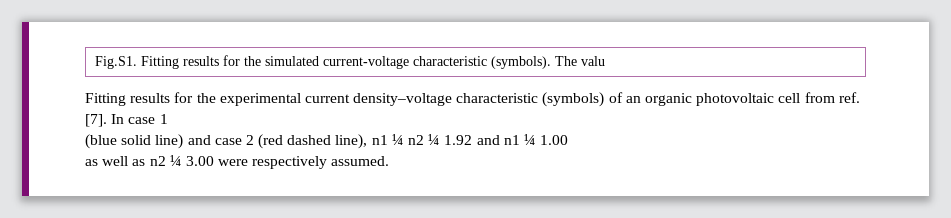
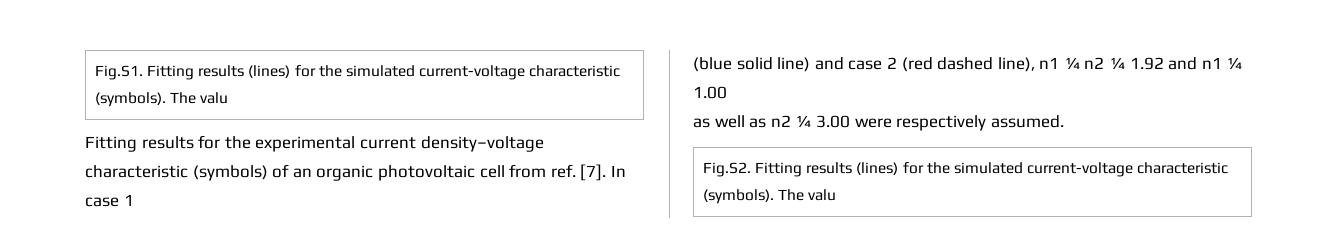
(220, 61) none -> [248,65,291,78] (lines)
(390, 161) none -> [702,162,1229,177] [702,189,837,204] // Fig.S2. Fitting results (lines) for the simulated current-voltage characteristic (symbols). The valu

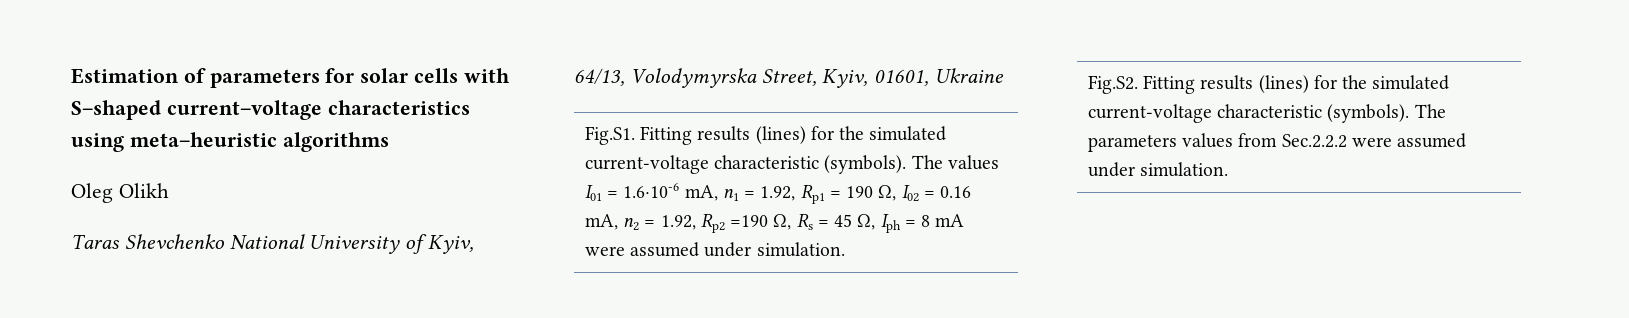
(94, 72) none -> [71,68,510,88] [71,100,470,120] [71,132,389,152] [71,183,169,203] [71,234,475,254] [574,68,1005,88] Estimation of parameters for solar cells with S–shaped current–voltage characteristics using meta–heuristic algorithms // Oleg Olikh // Taras Shevchenko National University of Kyiv, 64/13, Volodymyrska Street, Kyiv, 01601, Ukraine //
[200,92,229,104] [85,135,544,152] [85,164,626,181] [85,194,134,207] [693,57,1243,72] [693,86,727,99] [693,115,1064,131] valu // Fitting results for the experimental current density–voltage characteristic (symbols) of an organic photovoltaic cell from ref. [7]. In case 1 // (blue solid line) and case 2 (red dashed line), n1 ¼ n2 ¼ 1.92 and n1 ¼ 1.00 // as well as n2 ¼ 3.00 were respectively assumed. -> [947,155,999,170] [584,183,972,204] [584,213,965,233] [584,242,845,257] values I01 = 1.6⋅10-6 mA, n1 = 1.92, Rp1 = 190 Ω, I02 = 0.16 mA, n2 = 1.92, Rp2 =190 Ω, Rs = 45 Ω, Iph = 8 mA were assumed under simulation.
[808,189,837,201] valu -> [1087,133,1467,152] [1087,162,1228,177] parameters values from Sec.2.2.2 were assumed under simulation.

